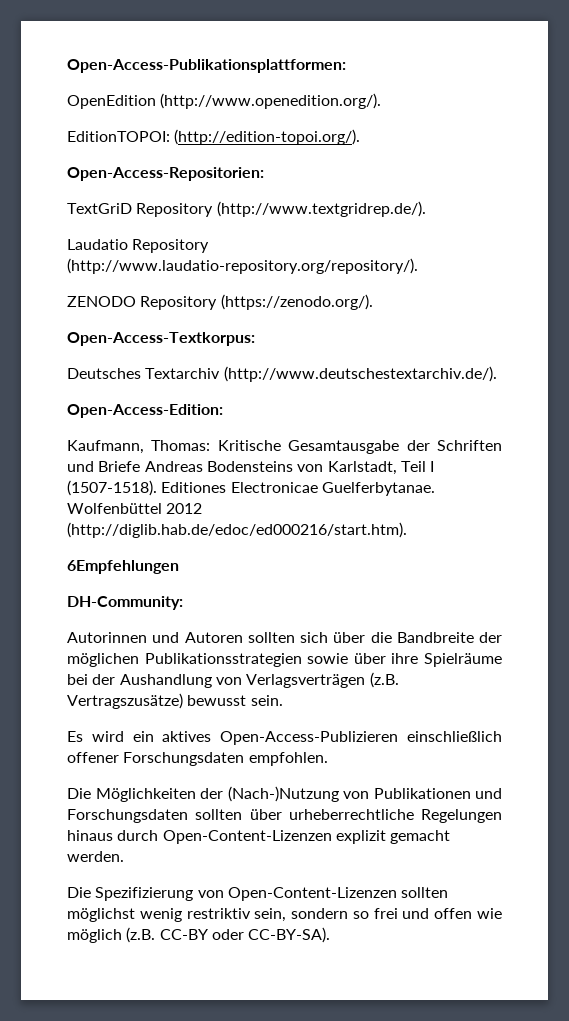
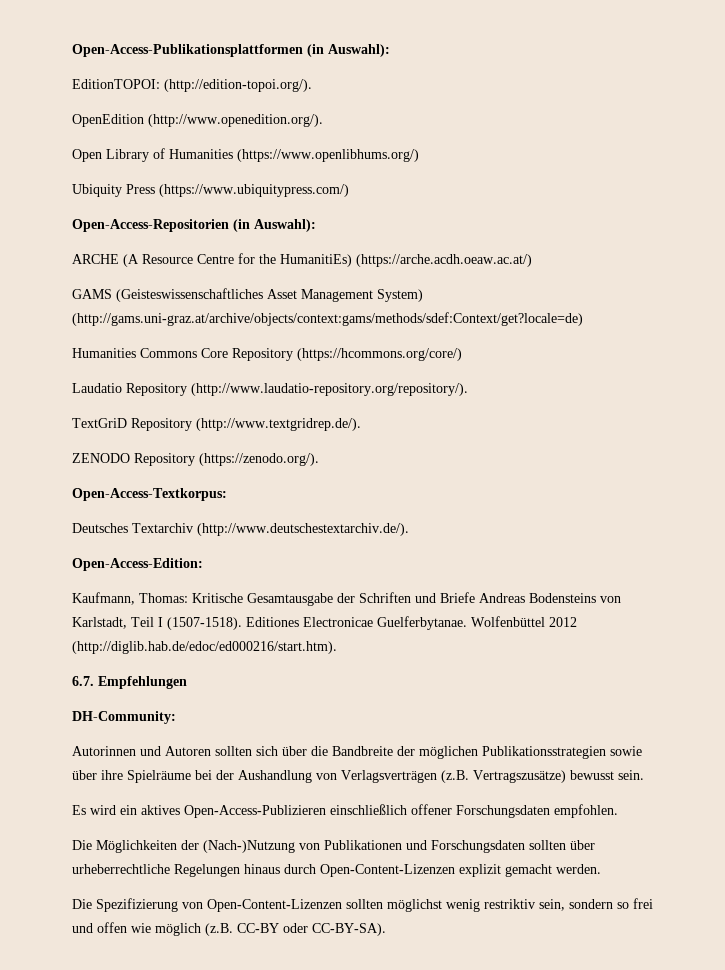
[67,59,346,73] [67,93,382,109] [67,129,361,145] [67,167,264,181] Open-Access-Publikationsplattformen: // OpenEdition (http://www.openedition.org/). // EditionTOPOI: (http://edition-topoi.org/). // Open-Access-Repositorien: -> [72,44,390,57] [72,79,312,92] [72,114,323,127] [72,148,419,162] [72,184,349,197] [72,219,316,232] [72,253,532,267] [72,288,423,302] [72,312,583,326] [72,348,462,361] [72,383,468,396] Open-Access-Publikationsplattformen (in Auswahl): // EditionTOPOI: (http://edition-topoi.org/). // OpenEdition (http://www.openedition.org/). // Open Library of Humanities (https://www.openlibhums.org/) // Ubiquity Press (https://www.ubiquitypress.com/) // Open-Access-Repositorien (in Auswahl): // ARCHE (A Resource Centre for the HumanitiEs) (https://arche.acdh.oeaw.ac.at/) // GAMS (Geisteswissenschaftliches Asset Management System) (http://gams.uni-graz.at/archive/objects/context:gams/methods/sdef:Context/get?locale=de) // Humanities Commons Core Repository (https://hcommons.org/core/) // Laudatio Repository (http://www.laudatio-repository.org/repository/).
[67,239,210,253] [67,258,418,274] // Laudatio Repository (http://www.laudatio-repository.org/repository/). -> (361, 424) none
[67,560,179,574] 6Empfehlungen -> [72,676,187,689] 6.7. Empfehlungen

